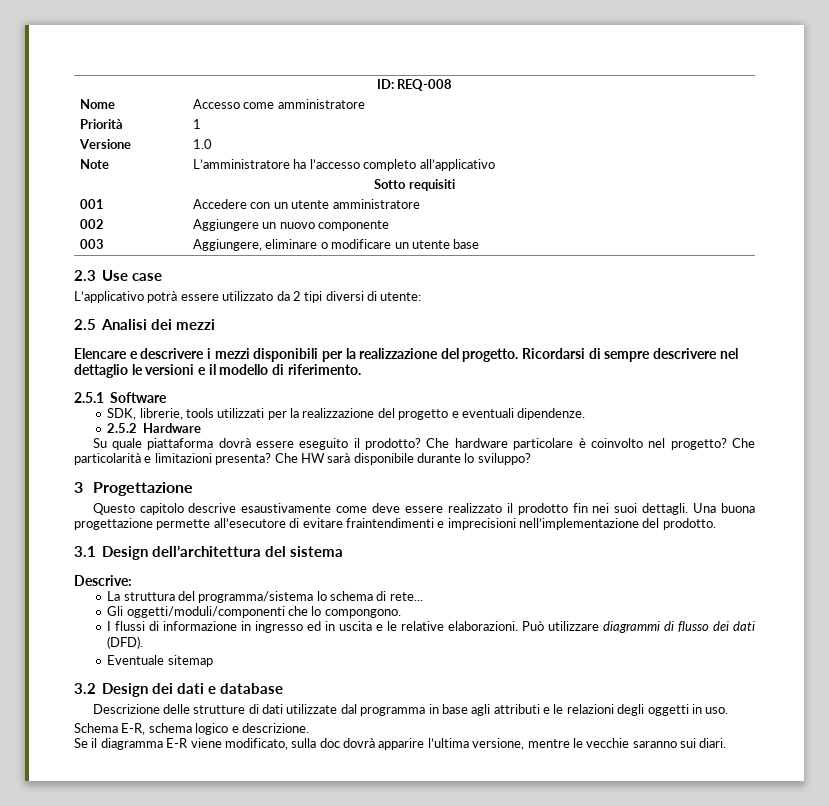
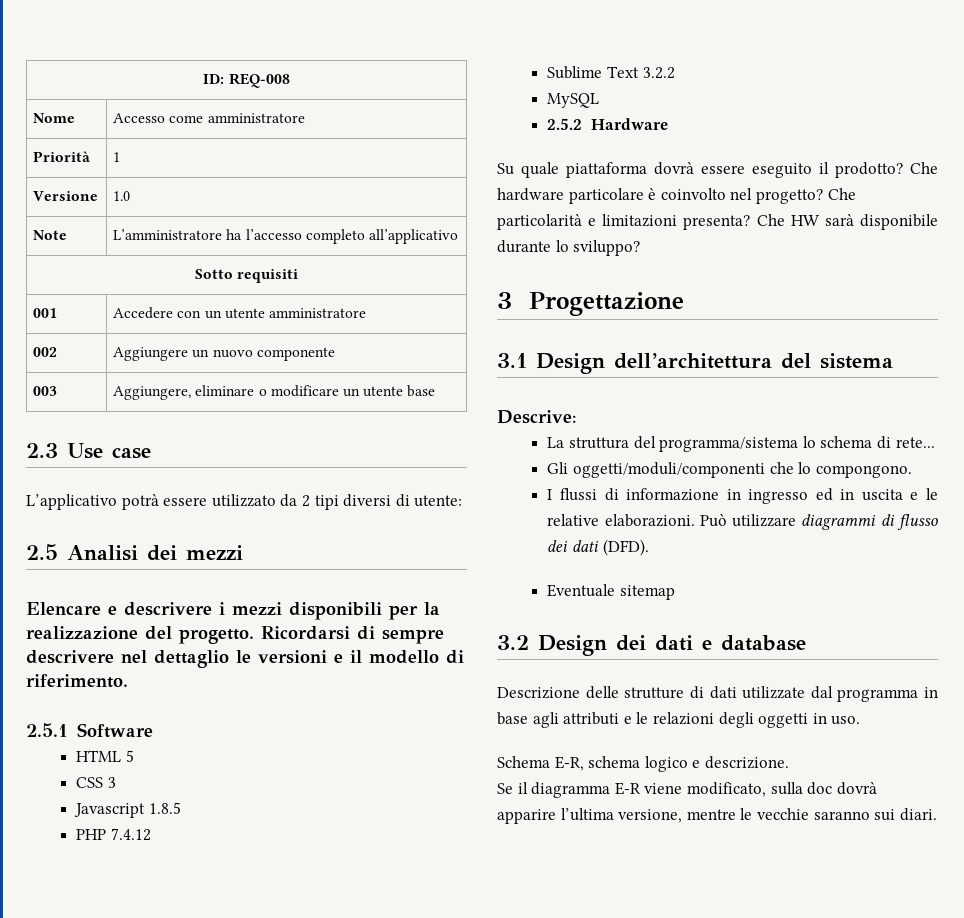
[107,408,586,420] SDK, librerie, tools utilizzati per la realizzazione del progetto e eventuali dipendenze. -> [76,750,135,762] [76,777,117,788] [74,802,182,818] [76,828,152,841] [547,66,675,79] [547,93,600,108] HTML 5 // CSS 3 // Javascript 1.8.5 // PHP 7.4.12 // Sublime Text 3.2.2 // MySQL
[92,503,755,515] [74,518,716,530] // Questo capitolo descrive esaustivamente come deve essere realizzato il prodotto fin nei suoi dettagli. Una buona progettazione permette all’esecutore di evitare fraintendimenti e imprecisioni nell’implementazione del prodotto. -> (684, 304) none

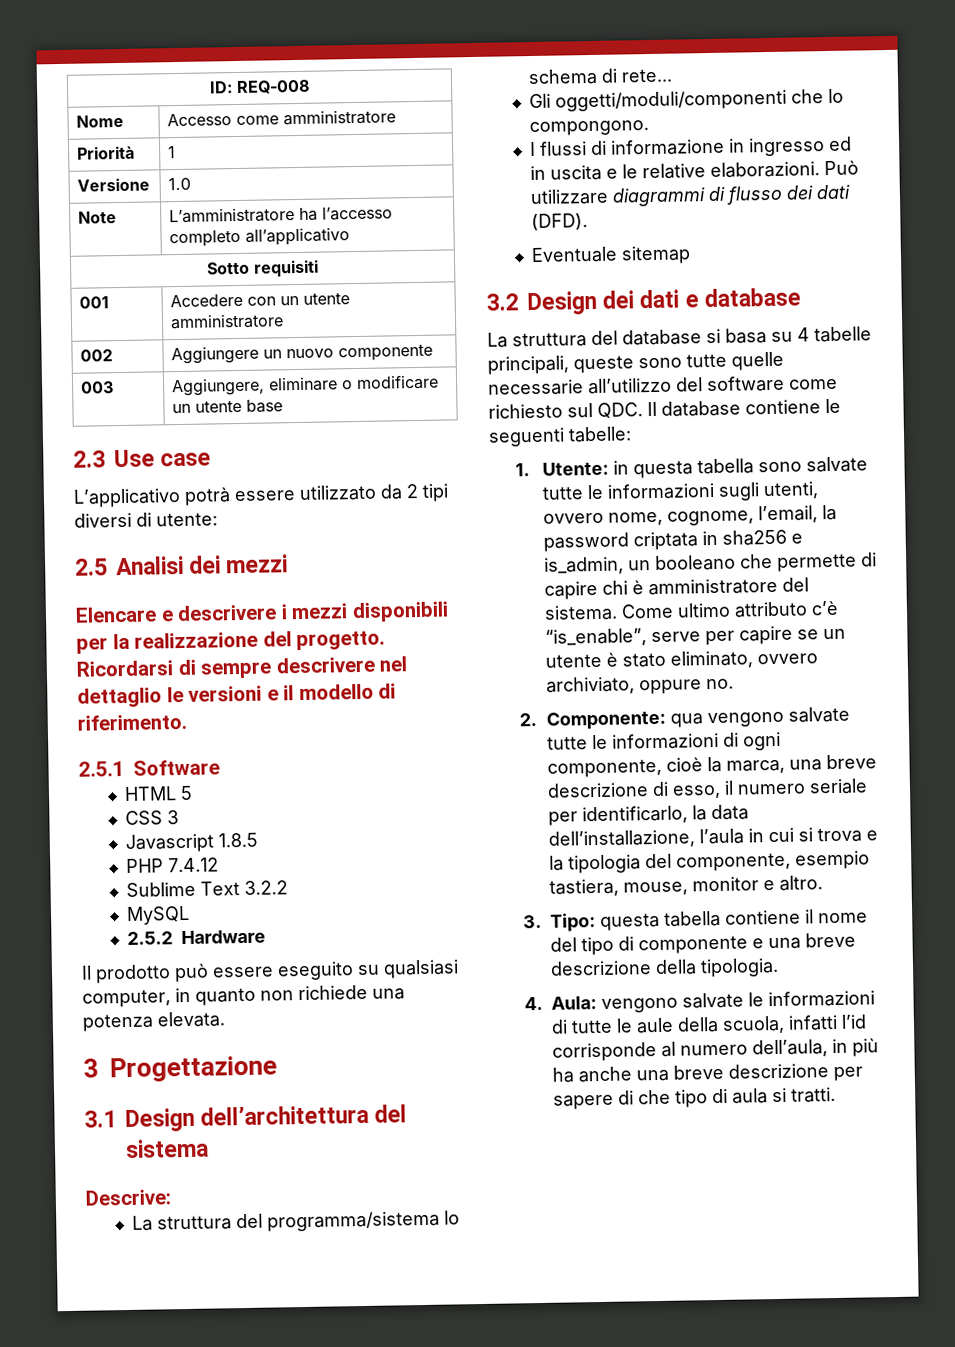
[497,162,938,178] [497,188,856,204] [497,214,938,230] [497,240,641,256] Su quale piattaforma dovrà essere eseguito il prodotto? Che hardware particolare è coinvolto nel progetto? Che particolarità e limitazioni presenta? Che HW sarà disponibile durante lo sviluppo? -> [81,959,459,984] [82,984,405,1008] [82,1011,225,1032] Il prodotto può essere eseguito su qualsiasi computer, in quanto non richiede una potenza elevata.
[497,686,938,702] [497,712,861,728] [497,756,789,772] [497,782,877,798] [497,808,937,824] Descrizione delle strutture di dati utilizzate dal programma in base agli attributi e le relazioni degli oggetti in uso. // Schema E-R, schema logico e descrizione. // Se il diagramma E-R viene modificato, sulla doc dovrà apparire l’ultima versione, mentre le vecchie saranno sui diari. -> [487,326,872,348] [487,351,784,375] [488,375,838,396] [488,398,841,419] [488,426,632,447] [515,456,868,479] [541,481,819,501] [542,504,837,526] [542,529,803,552] [543,552,877,575] [543,577,809,600] [543,600,839,621] [544,625,846,647] [544,650,818,669] [545,676,734,695] [519,706,850,730] [546,731,781,751] [546,754,877,778] [546,778,868,799] [547,804,749,826] [547,827,878,849] [548,850,870,874] [548,875,823,897] [523,909,869,932] [550,932,857,956] [550,957,780,978] [524,990,876,1013] [551,1014,868,1034] [552,1038,880,1062] [552,1063,864,1083] [553,1086,837,1110] La struttura del database si basa su 4 tabelle principali, queste sono tutte quelle necessarie all’utilizzo del software come richiesto sul QDC. Il database contiene le seguenti tabelle: // 1. Utente: in questa tabella sono salvate tutte le informazioni sugli utenti, ovvero nome, cognome, l’email, la password criptata in sha256 e is_admin, un booleano che permette di capire chi è amministratore del sistema. Come ultimo attributo c’è “is_enable”, serve per capire se un utente è stato eliminato, ovvero archiviato, oppure no. // 2. Componente: qua vengono salvate tutte le informazioni di ogni componente, cioè la marca, una breve descrizione di esso, il numero seriale per identificarlo, la data dell’installazione, l’aula in cui si trova e la tipologia del componente, esempio tastiera, mouse, monitor e altro. // 3. Tipo: questa tabella contiene il nome del tipo di componente e una breve descrizione della tipologia. // 4. Aula: vengono salvate le informazioni di tutte le aule della scuola, infatti l’id corrisponde al numero dell’aula, in più ha anche una breve descrizione per sapere di che tipo di aula si tratti.

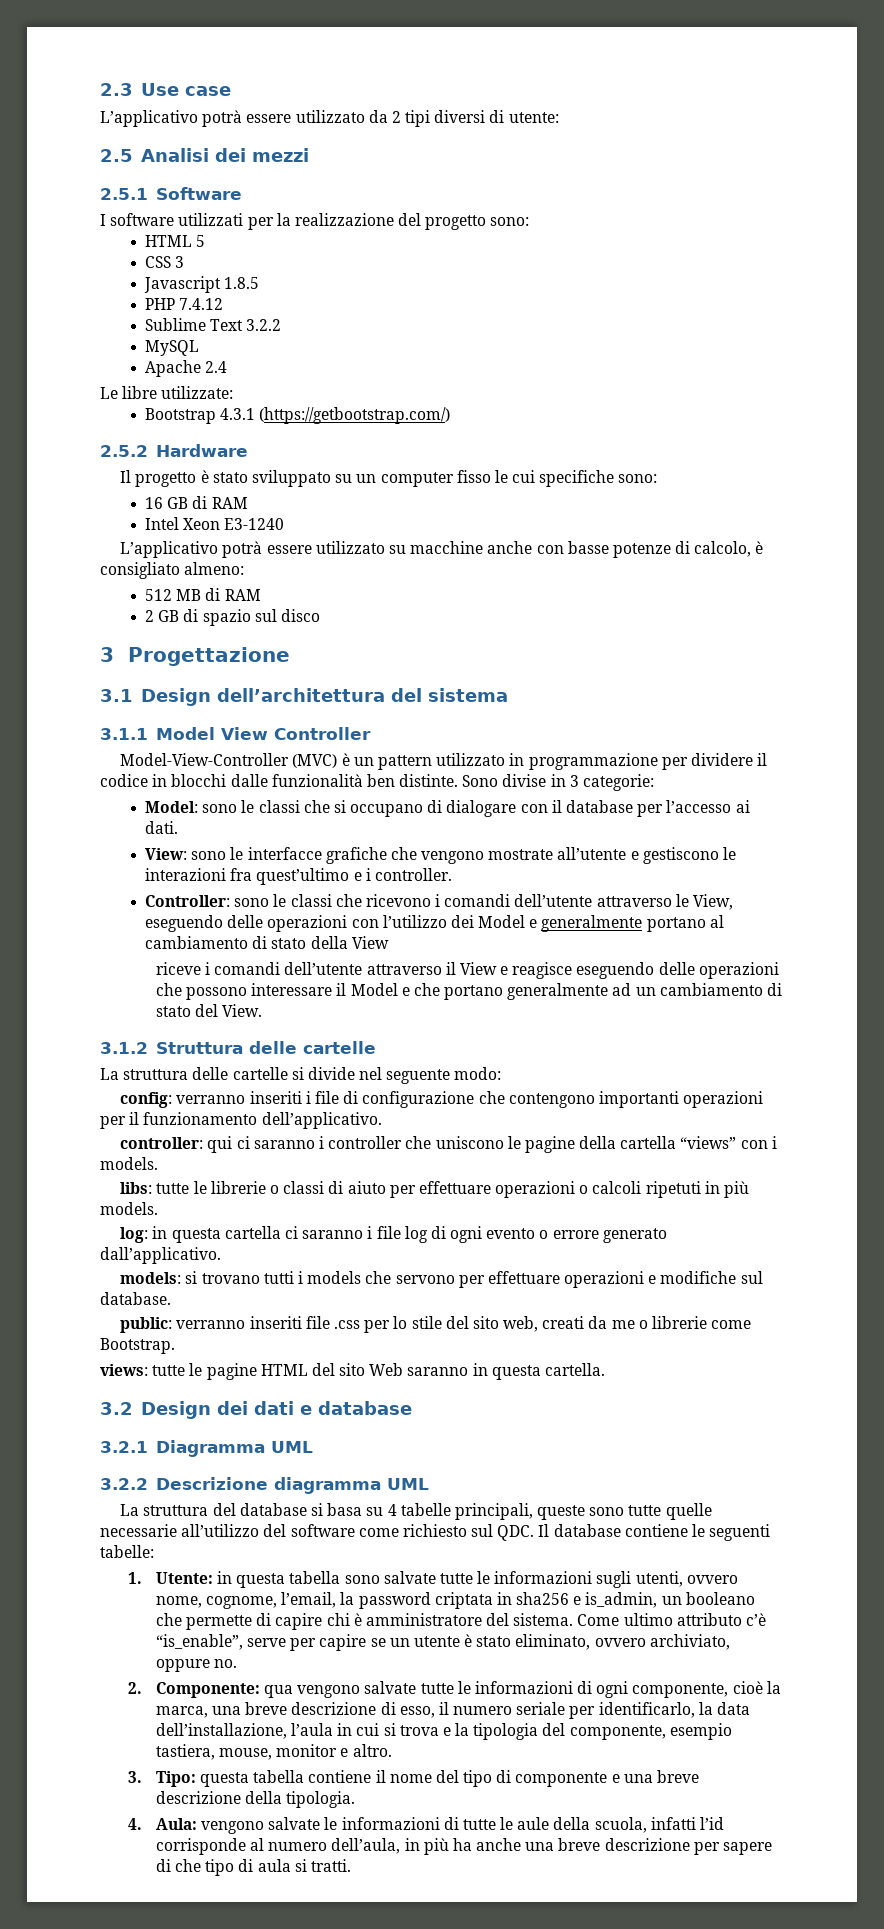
[209,79,310,94] [76,114,125,128] [167,109,397,127] [77,145,136,160] [168,146,177,159] [77,177,151,192] [168,177,192,191] [78,211,118,224] [169,206,394,224] [169,227,351,248] [207,259,319,278] [79,296,110,309] [170,292,351,308] [170,313,285,330] [80,349,114,362] [171,343,434,365] [81,381,115,394] [171,374,440,397] [172,399,284,414] ID: REQ-008 // Nome | Accesso come amministratore // Priorità | 1 // Versione | 1.0 // Note | L’amministratore ha l’accesso completo all’applicativo // Sotto requisiti // 001 | Accedere con un utente amministratore // 002 | Aggiungere un nuovo componente // 003 | Aggiungere, eliminare o modificare un utente base // -> (100, 89) none
[75,601,449,623] [76,630,386,654] [76,656,408,679] [77,683,397,708] [77,713,187,731] [78,759,220,777] Elencare e descrivere i mezzi disponibili per la realizzazione del progetto. Ricordarsi di sempre descrivere nel dettaglio le versioni e il modello di riferimento. // 2.5.1 Software -> [100,187,242,200] [100,213,530,230] 2.5.1 Software // I software utilizzati per la realizzazione del progetto sono:
[127,929,267,945] [81,959,459,984] [82,984,405,1008] [82,1011,225,1032] 2.5.2 Hardware // Il prodotto può essere eseguito su qualsiasi computer, in quanto non richiede una potenza elevata. -> [144,360,228,377] [100,386,234,399] [144,407,451,424] [100,444,248,457] [120,470,658,487] [144,496,248,509] [144,517,285,530] [120,541,764,558] [100,562,245,579] [144,588,261,601] [144,609,320,626] Apache 2.4 // Le libre utilizzate: // Bootstrap 4.3.1 (https://getbootstrap.com/) // 2.5.2 Hardware // Il progetto è stato sviluppato su un computer fisso le cui specifiche sono: // 16 GB di RAM // Intel Xeon E3-1240 // L’applicativo potrà essere utilizzato su macchine anche con basse potenze di calcolo, è consigliato almeno: // 512 MB di RAM // 2 GB di spazio sul disco
[85,1189,171,1206] [132,1210,461,1232] [528,68,674,86] [529,88,845,112] [529,120,650,137] [530,136,853,157] [530,160,860,181] [530,184,852,207] [531,213,589,232] [531,245,692,265] Descrive: // La struttura del programma/sistema lo schema di rete... // Gli oggetti/moduli/componenti che lo compongono. // I flussi di informazione in ingresso ed in uscita e le relative elaborazioni. Può utilizzare diagrammi di flusso dei dati (DFD). // Eventuale sitemap -> [100,727,371,740] [120,753,768,770] [100,774,655,791] [144,800,750,817] [144,821,178,834] [144,847,736,864] [144,868,452,885] [144,894,733,910] [144,915,724,932] [144,936,389,949] [155,962,779,979] [155,983,783,1000] [155,1004,263,1017] [100,1041,376,1054] [100,1067,502,1084] [120,1091,764,1108] [100,1112,382,1129] [120,1136,777,1153] [100,1157,158,1170] [120,1181,750,1198] [100,1202,158,1215] [120,1226,667,1243] [100,1247,221,1264] [120,1271,763,1288] [100,1292,171,1305] [120,1316,752,1333] [100,1338,175,1354] [100,1363,606,1380] 3.1.1 Model View Controller // Model-View-Controller (MVC) è un pattern utilizzato in programmazione per dividere il codice in blocchi dalle funzionalità ben distinte. Sono divise in 3 categorie: // Model: sono le classi che si occupano di dialogare con il database per l’accesso ai dati. // View: sono le interfacce grafiche che vengono mostrate all’utente e gestiscono le interazioni fra quest’ultimo e i controller. // Controller: sono le classi che ricevono i comandi dell’utente attraverso le View, eseguendo delle operazioni con l’utilizzo dei Model e generalmente portano al cambiamento di stato della View // riceve i comandi dell’utente attraverso il View e reagisce eseguendo delle operazioni che possono interessare il Model e che portano generalmente ad un cambiamento di stato del View. // 3.1.2 Struttura delle cartelle // La struttura delle cartelle si divide nel seguente modo: // config: verranno inseriti i file di configurazione che contengono importanti operazioni per il funzionamento dell’applicativo. // controller: qui ci saranno i controller che uniscono le pagine della cartella “views” con i models. // libs: tutte le librerie o classi di aiuto per effettuare operazioni o calcoli ripetuti in più models. // log: in questa cartella ci saranno i file log di ogni evento o errore generato dall’applicativo. // models: si trovano tutti i models che servono per effettuare operazioni e modifiche sul database. // public: verranno inseriti file .css per lo stile del sito web, creati da me o librerie come Bootstrap. // views: tutte le pagine HTML del sito Web saranno in questa cartella.
(801, 297) none -> [100,1440,313,1457] [100,1477,429,1494] // 3.2.1 Diagramma UML // 3.2.2 Descrizione diagramma UML

